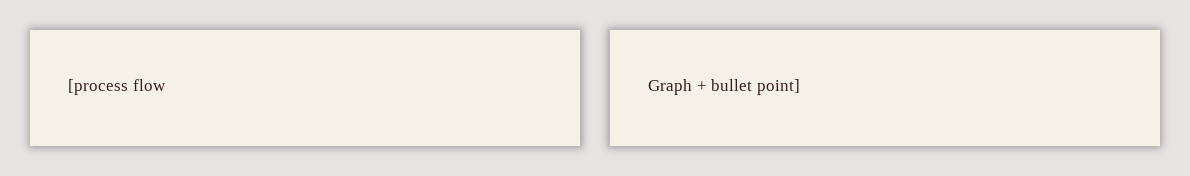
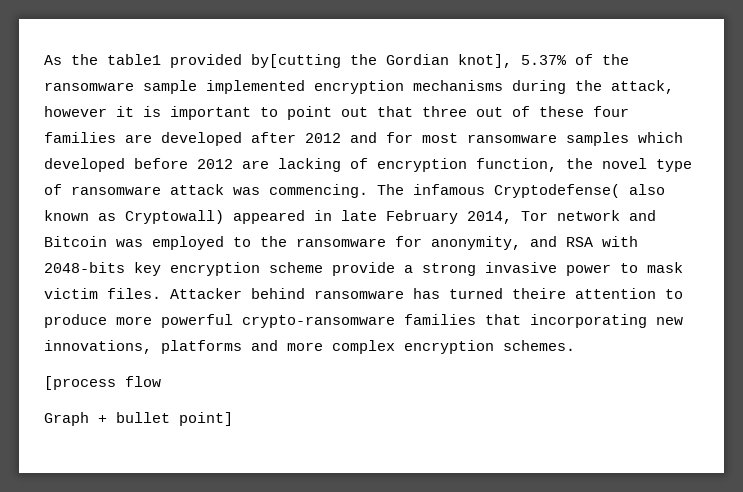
(68, 87) none -> [44,54,629,68] [44,80,674,94] [44,106,629,120] [44,132,683,146] [44,158,692,172] [44,184,665,198] [44,210,656,224] [44,236,638,250] [44,262,683,276] [44,288,683,299] [44,314,683,328] [44,340,575,354] As the table1 provided by[cutting the Gordian knot], 5.37% of the ransomware sample implemented encryption mechanisms during the attack, however it is important to point out that three out of these four families are developed after 2012 and for most ransomware samples which developed before 2012 are lacking of encryption function, the novel type of ransomware attack was commencing. The infamous Cryptodefense( also known as Cryptowall) appeared in late February 2014, Tor network and Bitcoin was employed to the ransomware for anonymity, and RSA with 2048-bits key encryption scheme provide a strong invasive power to mask victim files. Attacker behind ransomware has turned theire attention to produce more powerful crypto-ransomware families that incorporating new innovations, platforms and more complex encryption schemes. //

